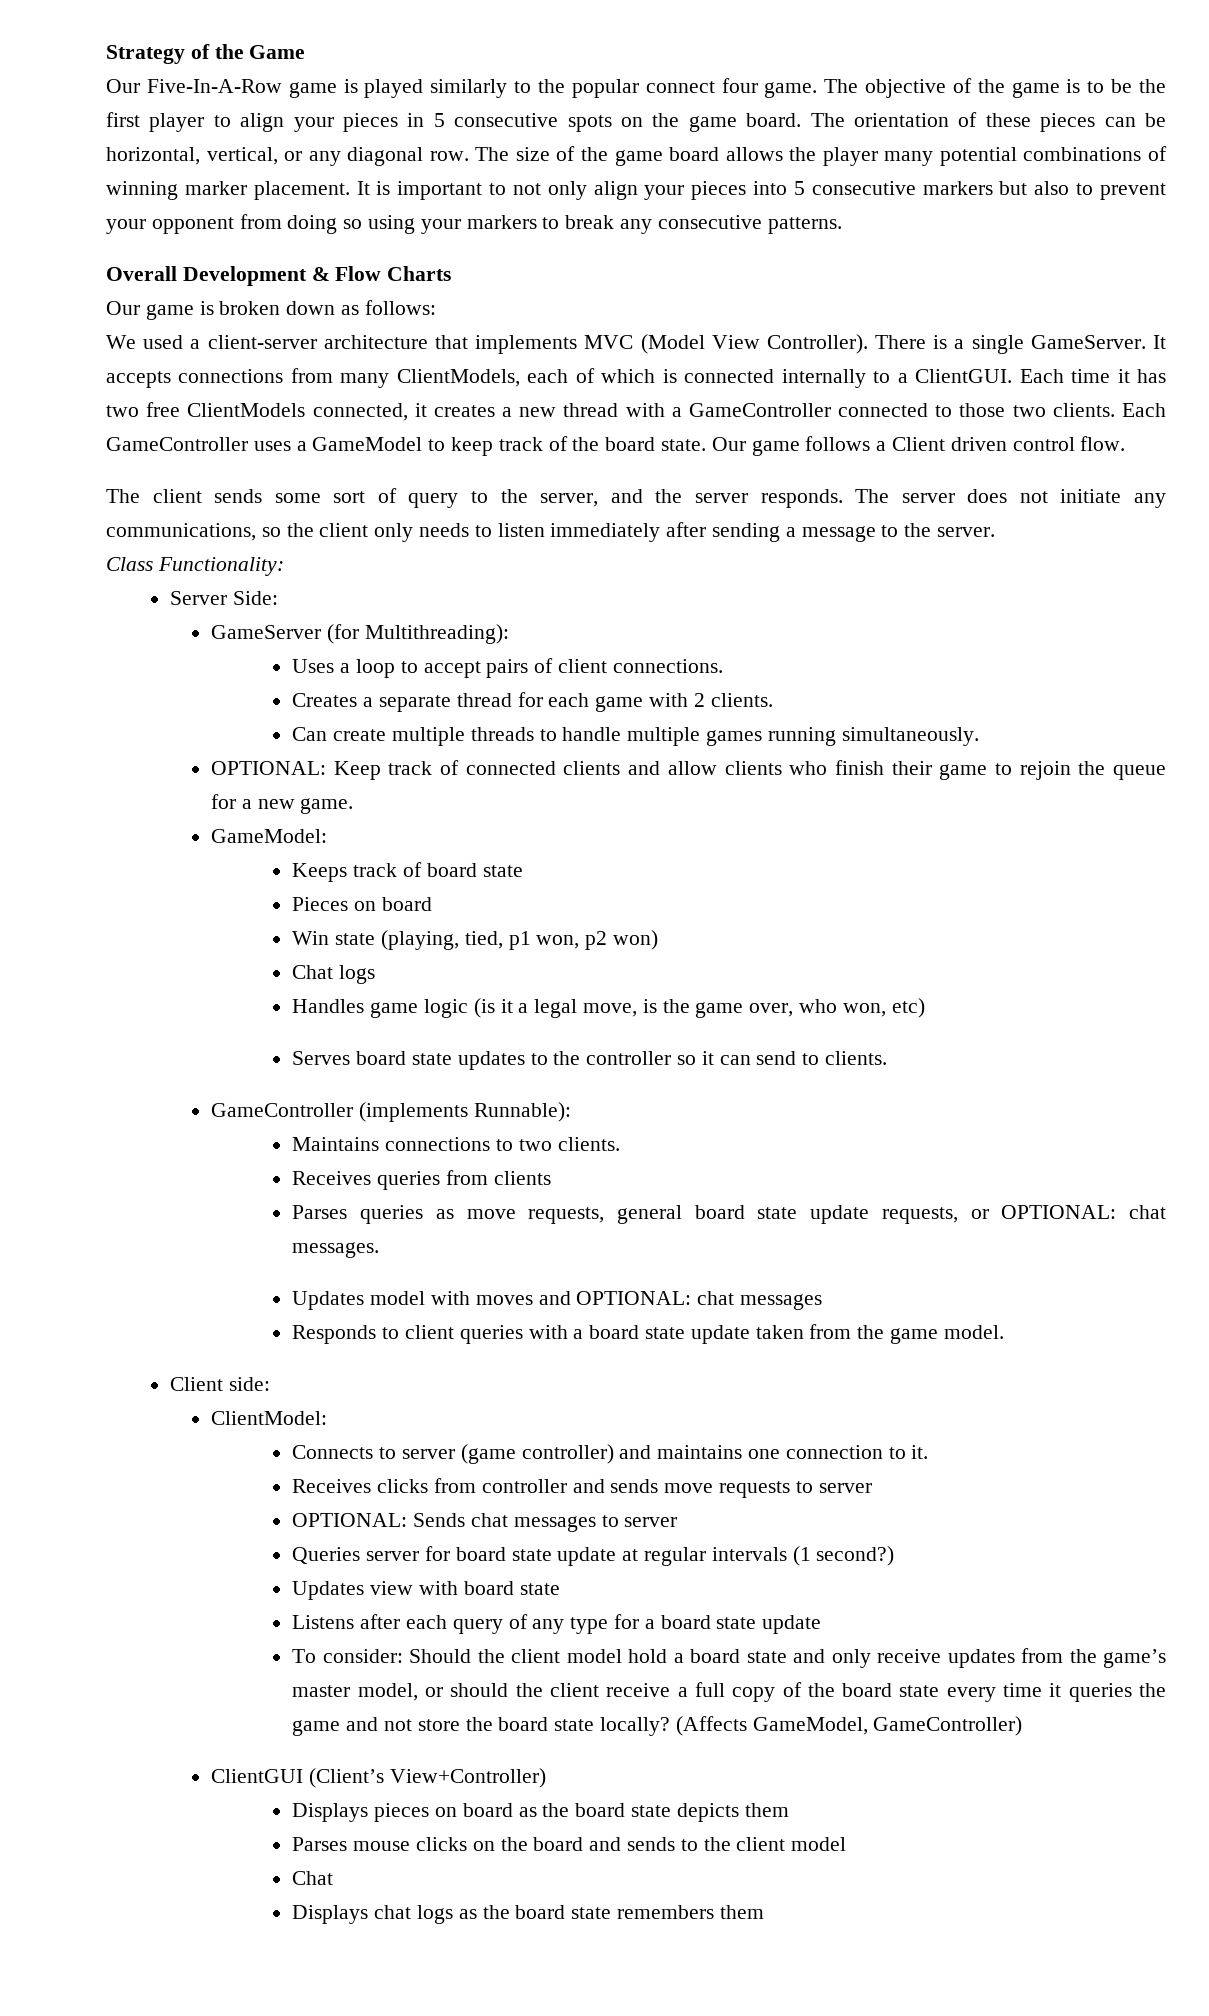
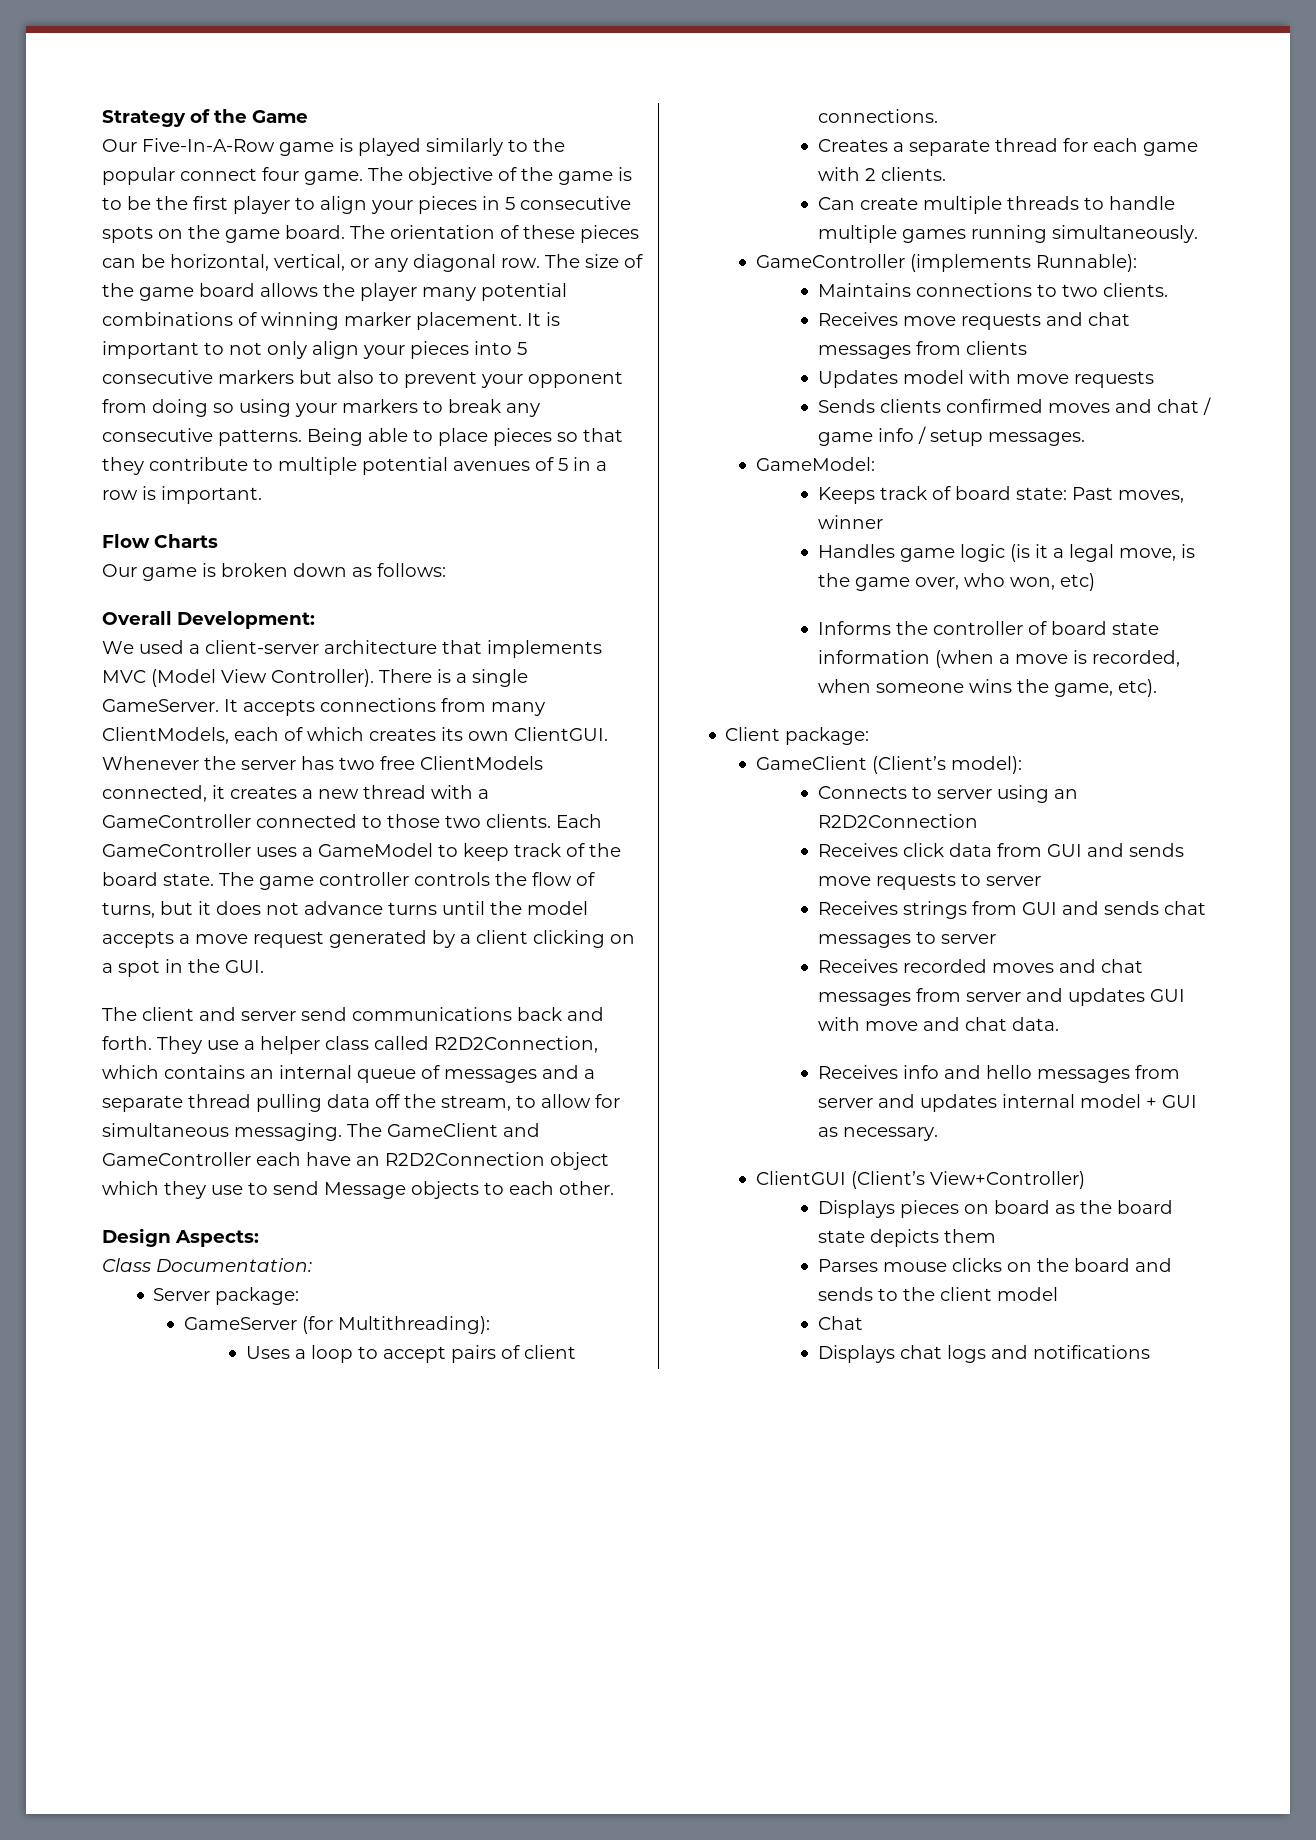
[106,266,330,286] // Overall Development & -> [307,428,623,446] [102,457,607,475] [102,486,262,504] Being able to place pieces so that they contribute to multiple potential avenues of 5 in a row is important. //
(436, 307) none -> [102,611,315,629] // Overall Development:
[662,369,1130,388] is connected internally to a ClientGUI. Each time it -> [369,727,608,741] [102,756,296,770] creates its own ClientGUI. Whenever the server
[711,436,1126,456] [106,488,1166,508] [106,522,996,542] Our game follows a Client driven control flow. // The client sends some sort of query to the server, and the server responds. The server does not initiate any communications, so the client only needs to listen immediately after sending a message to the server. -> [219,872,595,890] [102,901,588,918] [102,930,635,948] [102,959,264,977] [102,1007,604,1021] [102,1036,598,1054] [102,1065,595,1083] [102,1094,620,1112] [102,1123,540,1141] [102,1152,609,1170] [102,1181,614,1199] [102,1228,259,1247] The game controller controls the flow of turns, but it does not advance turns until the model accepts a move request generated by a client clicking on a spot in the GUI. // The client and server send communications back and forth. They use a helper class called R2D2Connection, which contains an internal queue of messages and a separate thread pulling data off the stream, to allow for simultaneous messaging. The GameClient and GameController each have an R2D2Connection object which they use to send Message objects to each other. // Design Aspects:
[157,557,284,576] Functionality: -> [156,1258,312,1272] Documentation:
[233,591,279,605] Side: -> [215,1287,300,1305] package:
[211,760,1166,780] [211,794,354,814] OPTIONAL: Keep track of connected clients and allow clients who finish their game to rejoin the queue for a new game. -> [756,254,1138,272] [817,283,1168,297] [817,312,1130,330] [817,341,1027,359] [817,370,1154,388] [817,397,1211,415] [817,426,1085,446] GameController (implements Runnable): // Maintains connections to two clients. // Receives move requests and chat messages from clients // Updates model with move requests // Sends clients confirmed moves and chat / game info / setup messages.
[482,865,523,877] [292,897,433,911] [292,930,659,950] [292,965,376,984] state // Pieces on board // Win state (playing, tied, p1 won, p2 won) // Chat logs -> [1015,487,1184,503] [817,515,883,529] state: Past moves, winner
[292,1051,888,1070] [211,1102,571,1122] [292,1137,620,1151] [292,1170,551,1190] [292,1205,1166,1224] [292,1242,380,1258] [292,1291,823,1310] [292,1324,1004,1344] [170,1377,271,1391] [211,1411,328,1425] [292,1444,929,1464] [292,1478,567,1493] Serves board state updates to the controller so it can send to clients. // GameController (implements Runnable): // Maintains connections to two clients. // Receives queries from clients // Parses queries as move requests, general board state update requests, or OPTIONAL: chat messages. // Updates model with moves and OPTIONAL: chat messages // Responds to client queries with a board state update taken from the game model. // Client side: // ClientModel: // Connects to server (game controller) and maintains one connection to it. // Receives clicks from controller -> [817,621,1159,635] [817,650,1180,668] [817,679,1157,697] [725,727,870,745] [756,756,1023,774] [817,785,1078,803] [817,814,978,828] [817,843,1082,857] Informs the controller of board state information (when a move is recorded, when someone wins the game, etc). // Client package: // GameClient (Client’s model): // Connects to server using an R2D2Connection // Receives click data from GUI
[292,1513,678,1532] [292,1546,895,1566] [292,1581,560,1600] [292,1614,822,1634] [292,1648,1167,1668] [292,1682,1166,1702] [292,1716,1023,1736] OPTIONAL: Sends chat messages to server // Queries server for board state update at regular intervals (1 second?) // Updates view with board state // Listens after each query of any type for a board state update // To consider: Should the client model hold a board state and only receive updates from the game’s master model, or should the client receive a full copy of the board state every time it queries the game and not store the board state locally? (Affects GameModel, GameController) -> [817,901,1206,919] [817,931,996,948] [817,959,1143,973] [817,988,1185,1006] [817,1017,1059,1031] [817,1065,1180,1083] [817,1094,1197,1112] [817,1127,938,1141] Receives strings from GUI and sends chat messages to server // Receives recorded moves and chat messages from server and updates GUI with move and chat data. // Receives info and hello messages from server and updates internal model + GUI as necessary.
[458,1905,764,1919] as the board state remembers them -> [990,1345,1150,1359] and notifications

